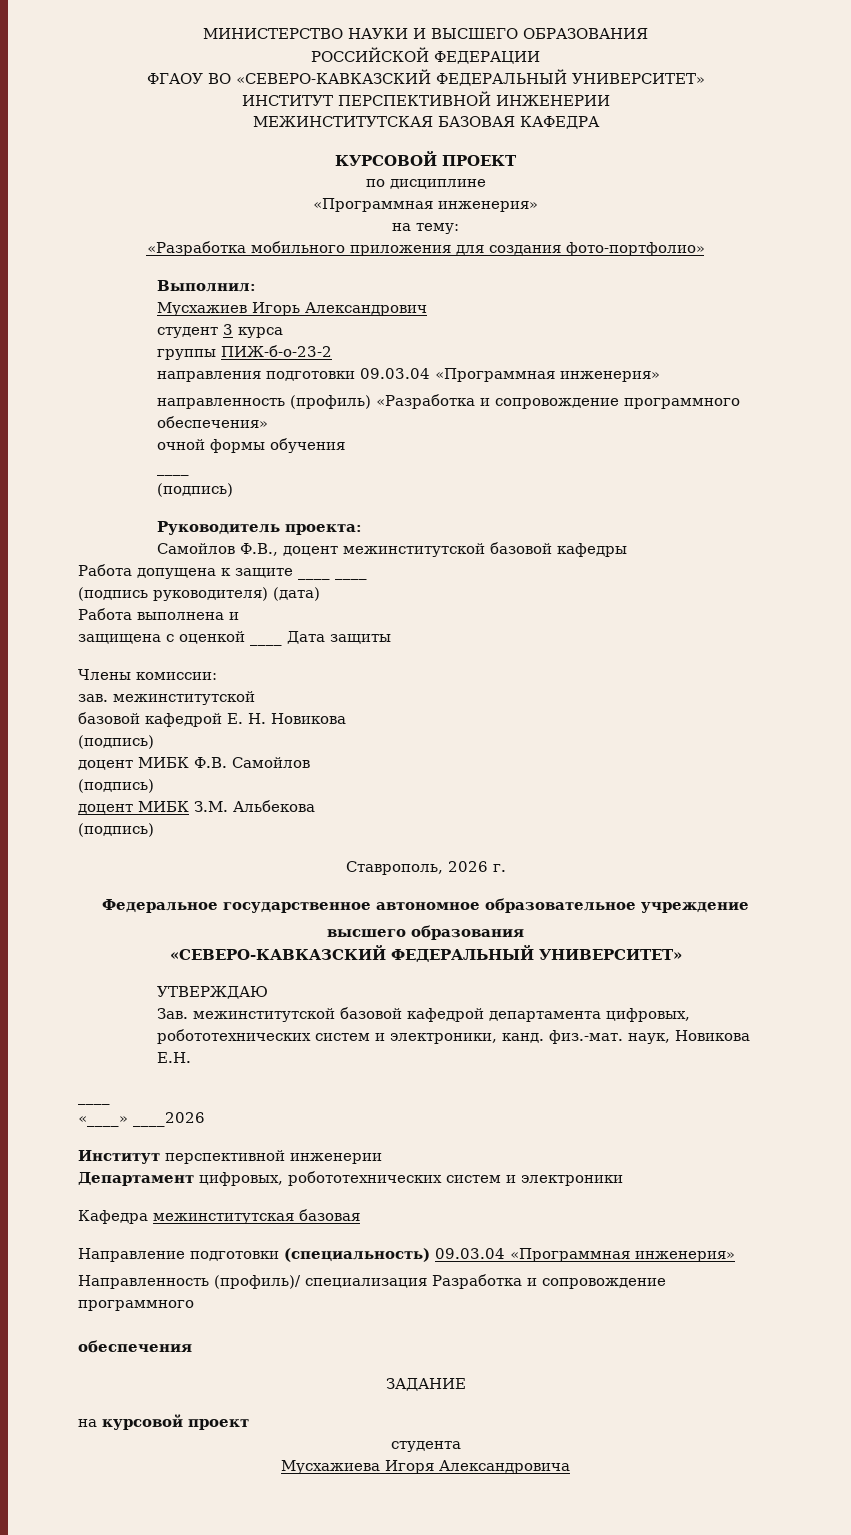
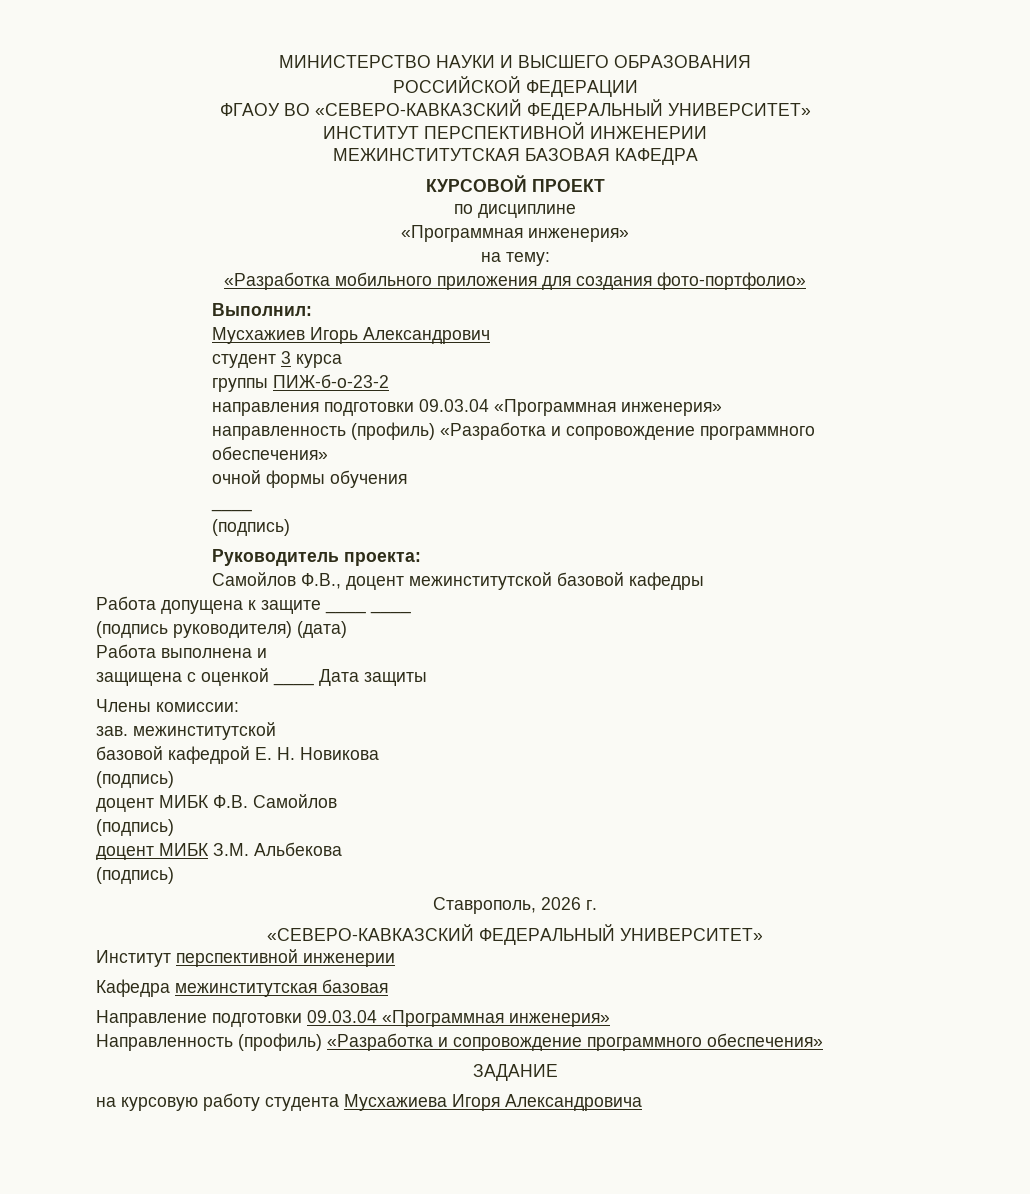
[102,898,749,913] [327,925,524,940] [169,945,682,962] [157,986,269,999] [157,1007,691,1022] [157,1029,751,1044] [157,1052,192,1063] [78,1101,110,1105] [78,1112,205,1127] [78,1150,382,1164] [78,1171,623,1186] Федеральное государственное автономное образовательное учреждение // высшего образования // «СЕВЕРО-КАВКАЗСКИЙ ФЕДЕРАЛЬНЫЙ УНИВЕРСИТЕТ» // УТВЕРЖДАЮ // Зав. межинститутской базовой кафедрой департамента цифровых, робототехнических систем и электроники, канд. физ.-мат. наук, Новикова Е.Н. // ____ // «____» ____2026 // Институт перспективной инженерии // Департамент цифровых, робототехнических систем и электроники -> [267,924,763,945] [96,949,395,967] «СЕВЕРО-КАВКАЗСКИЙ ФЕДЕРАЛЬНЫЙ УНИВЕРСИТЕТ» // Институт перспективной инженерии
[284,1248,430,1262] (специальность) -> (302, 1020) none
[214,1274,666,1289] [78,1300,194,1311] [78,1340,192,1353] (профиль)/ специализация Разработка и сопровождение программного // обеспечения -> [238,1033,823,1051] (профиль) «Разработка и сопровождение программного обеспечения»
[102,1414,249,1430] курсовой проект // -> [121,1093,260,1111] курсовую работу
(461, 1446) // -> (339, 1104) none

